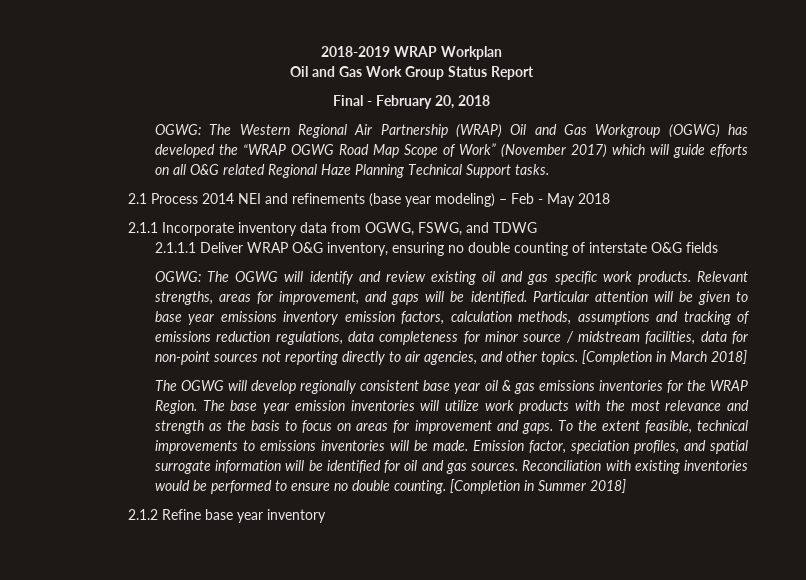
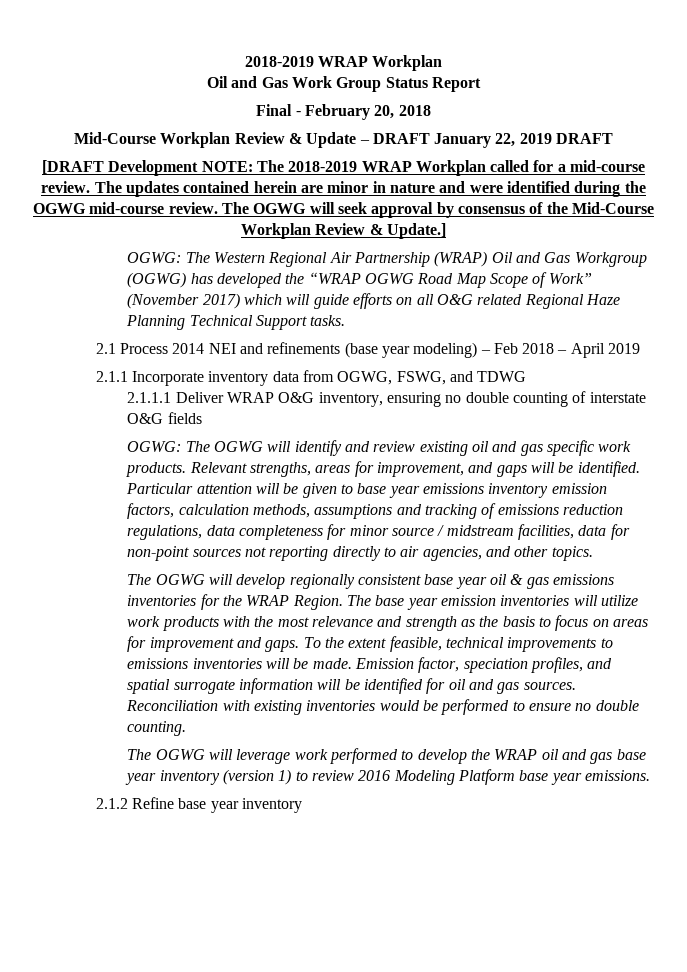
(490, 100) none -> [73,132,614,148] [41,160,646,176] [41,181,646,197] [33,202,654,218] [241,223,446,239] // Mid-Course Workplan Review & Update – DRAFT January 22, 2019 DRAFT // [DRAFT Development NOTE: The 2018-2019 WRAP Workplan called for a mid-course review. The updates contained herein are minor in nature and were identified during the OGWG mid-course review. The OGWG will seek approval by consensus of the Mid-Course Workplan Review & Update.]
[537,193,610,207] - May 2018 -> [522,343,641,358] 2018 – April 2019
[581,350,747,365] [Completion in March 2018] -> (593, 553) none
[449,479,626,494] [Completion in Summer 2018] -> [127,748,646,764] [125,769,650,785] // The OGWG will leverage work performed to develop the WRAP oil and gas base year inventory (version 1) to review 2016 Modeling Platform base year emissions.

